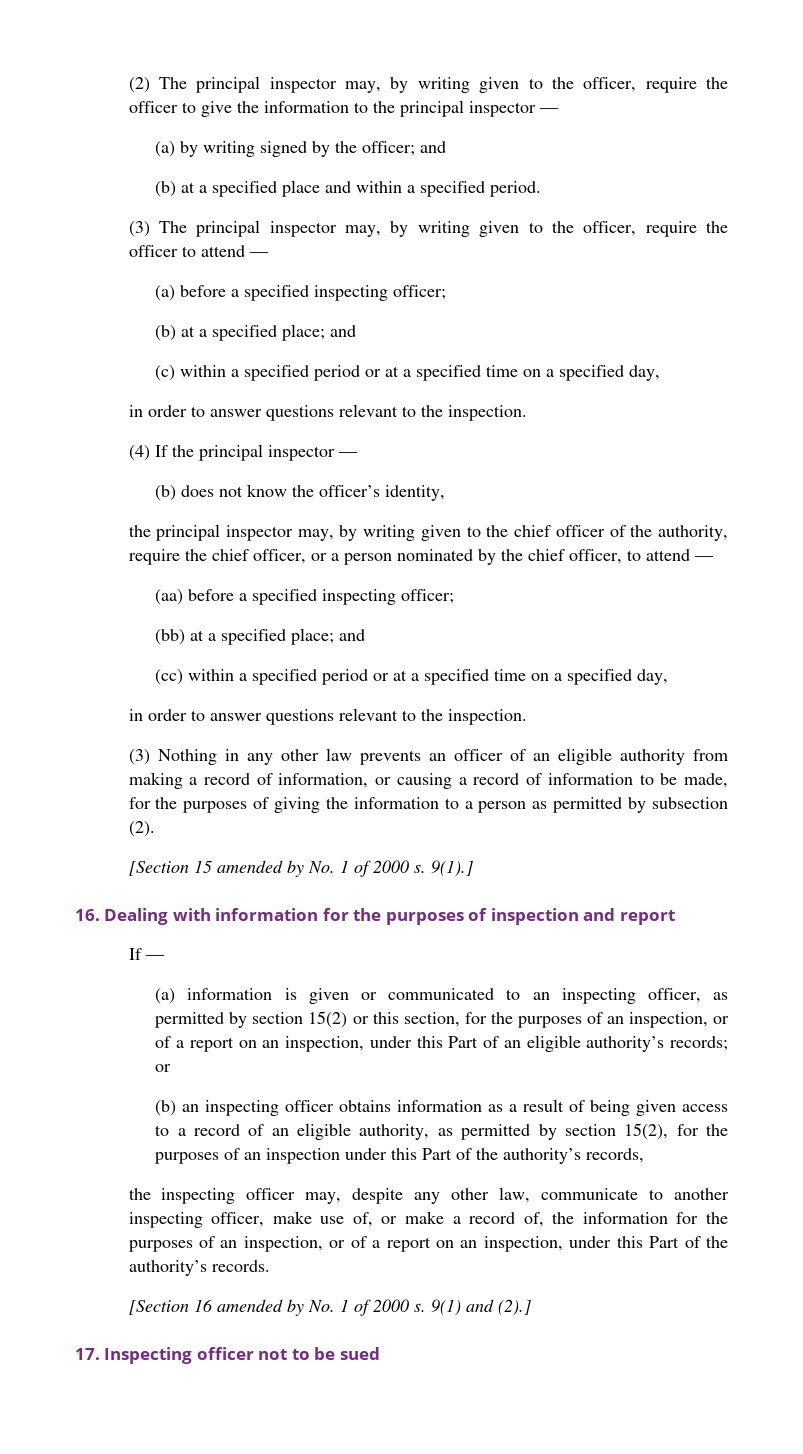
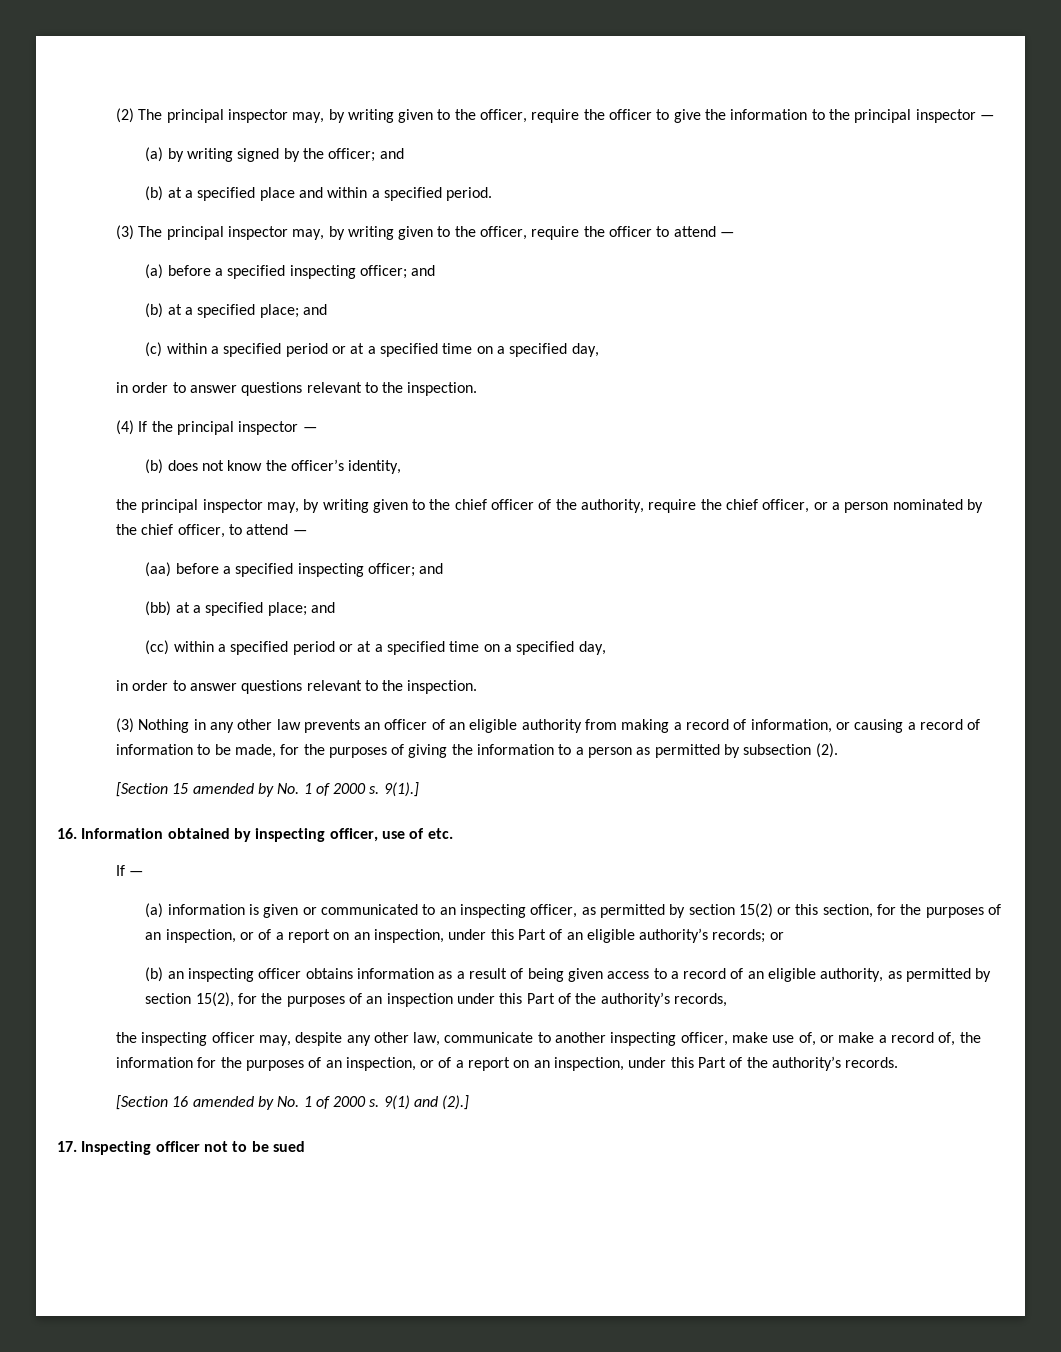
(447, 292) none -> [411,265,436,276] and
(455, 596) none -> [419,563,444,574] and
[104,908,675,925] Dealing with information for the purposes of inspection and report -> [81,828,453,842] Information obtained by inspecting officer, use of etc.

